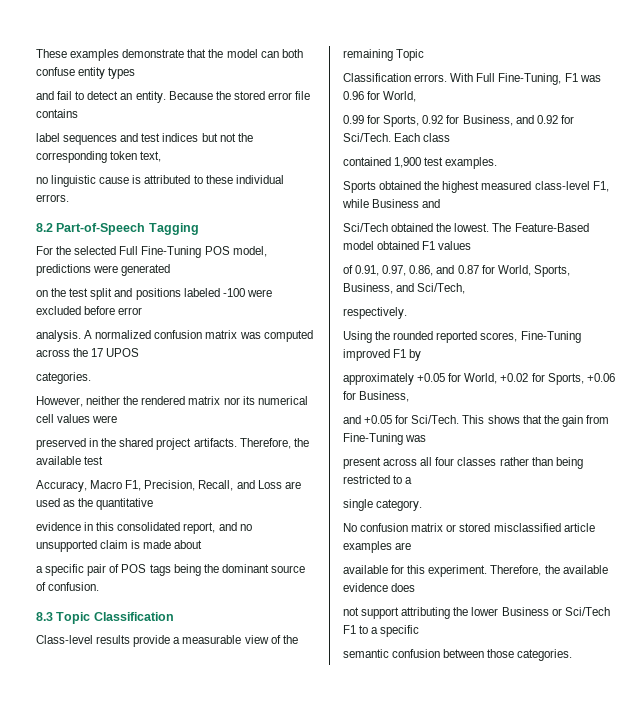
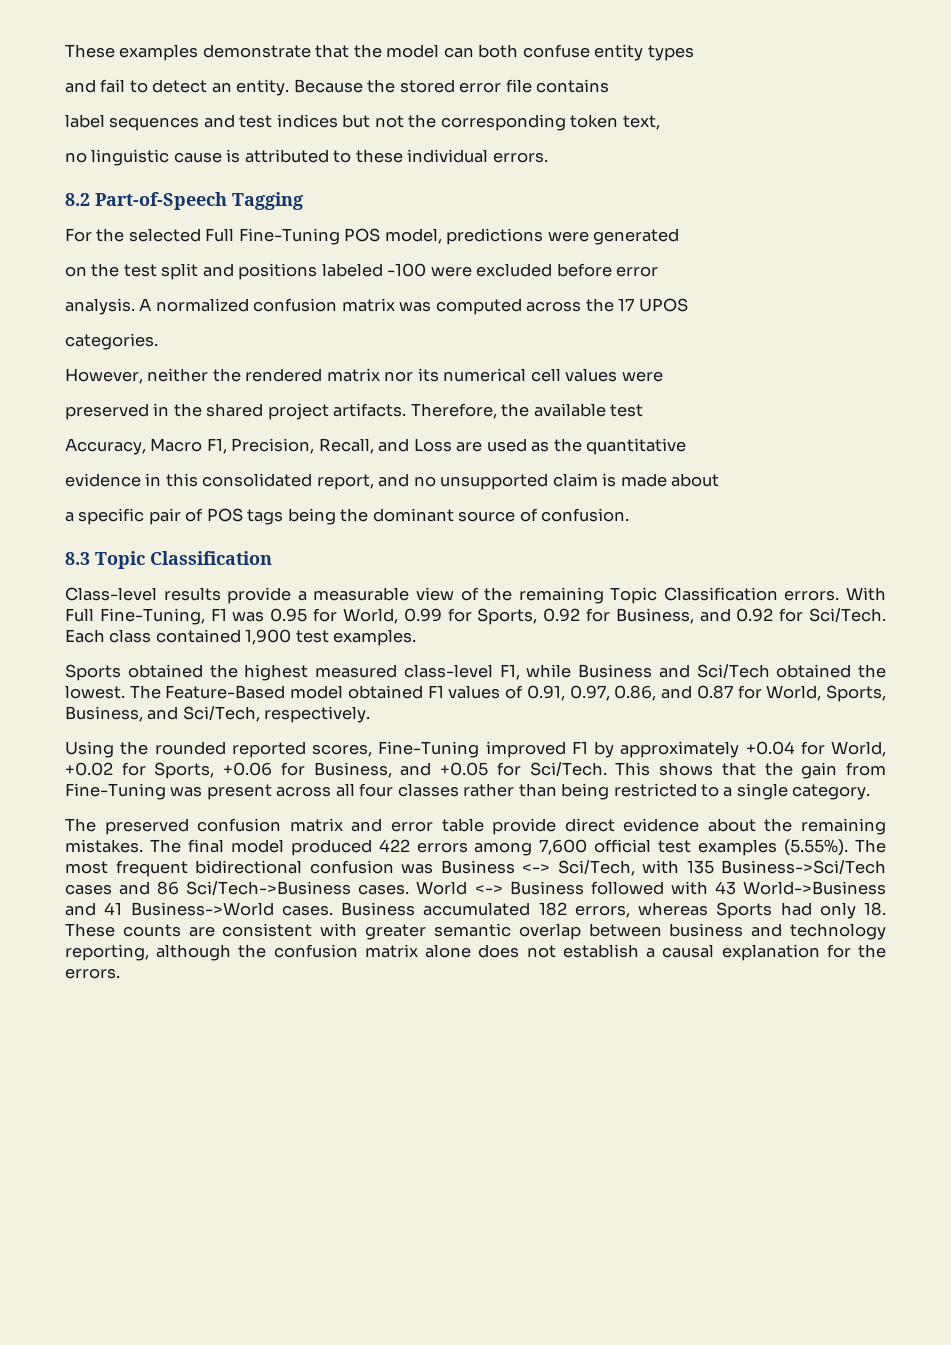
(425, 55) // -> (658, 595) none
[343,91,417,102] 0.96 for World, // -> [270,608,398,624] 0.95 for World,
(451, 137) // -> (152, 636) none
(441, 203) // -> (690, 671) none
(472, 245) // -> (501, 692) none
(466, 288) // -> (260, 714) none
[343,373,446,385] // approximately +0.05 -> [620,741,795,758] approximately +0.04
(410, 396) // -> (392, 770) none
(427, 438) // -> (203, 791) none
(413, 480) // -> (733, 792) none
[343,523,595,532] [343,541,412,553] [343,565,608,577] [343,583,416,592] [343,607,610,619] [343,625,420,637] [343,649,573,661] No confusion matrix or stored misclassified article examples are // available for this experiment. Therefore, the available evidence does // not support attributing the lower Business or Sci/Tech F1 to a specific // semantic confusion between those categories. -> [65,818,886,835] [65,839,886,856] [65,860,886,877] [65,881,886,895] [65,902,886,919] [65,923,887,940] [65,944,887,961] [65,968,120,979] The preserved confusion matrix and error table provide direct evidence about the remaining mistakes. The final model produced 422 errors among 7,600 official test examples (5.55%). The most frequent bidirectional confusion was Business <-> Sci/Tech, with 135 Business->Sci/Tech cases and 86 Sci/Tech->Business cases. World <-> Business followed with 43 World->Business and 41 Business->World cases. Business accumulated 182 errors, whereas Sports had only 18. These counts are consistent with greater semantic overlap between business and technology reporting, although the confusion matrix alone does not establish a causal explanation for the errors.

